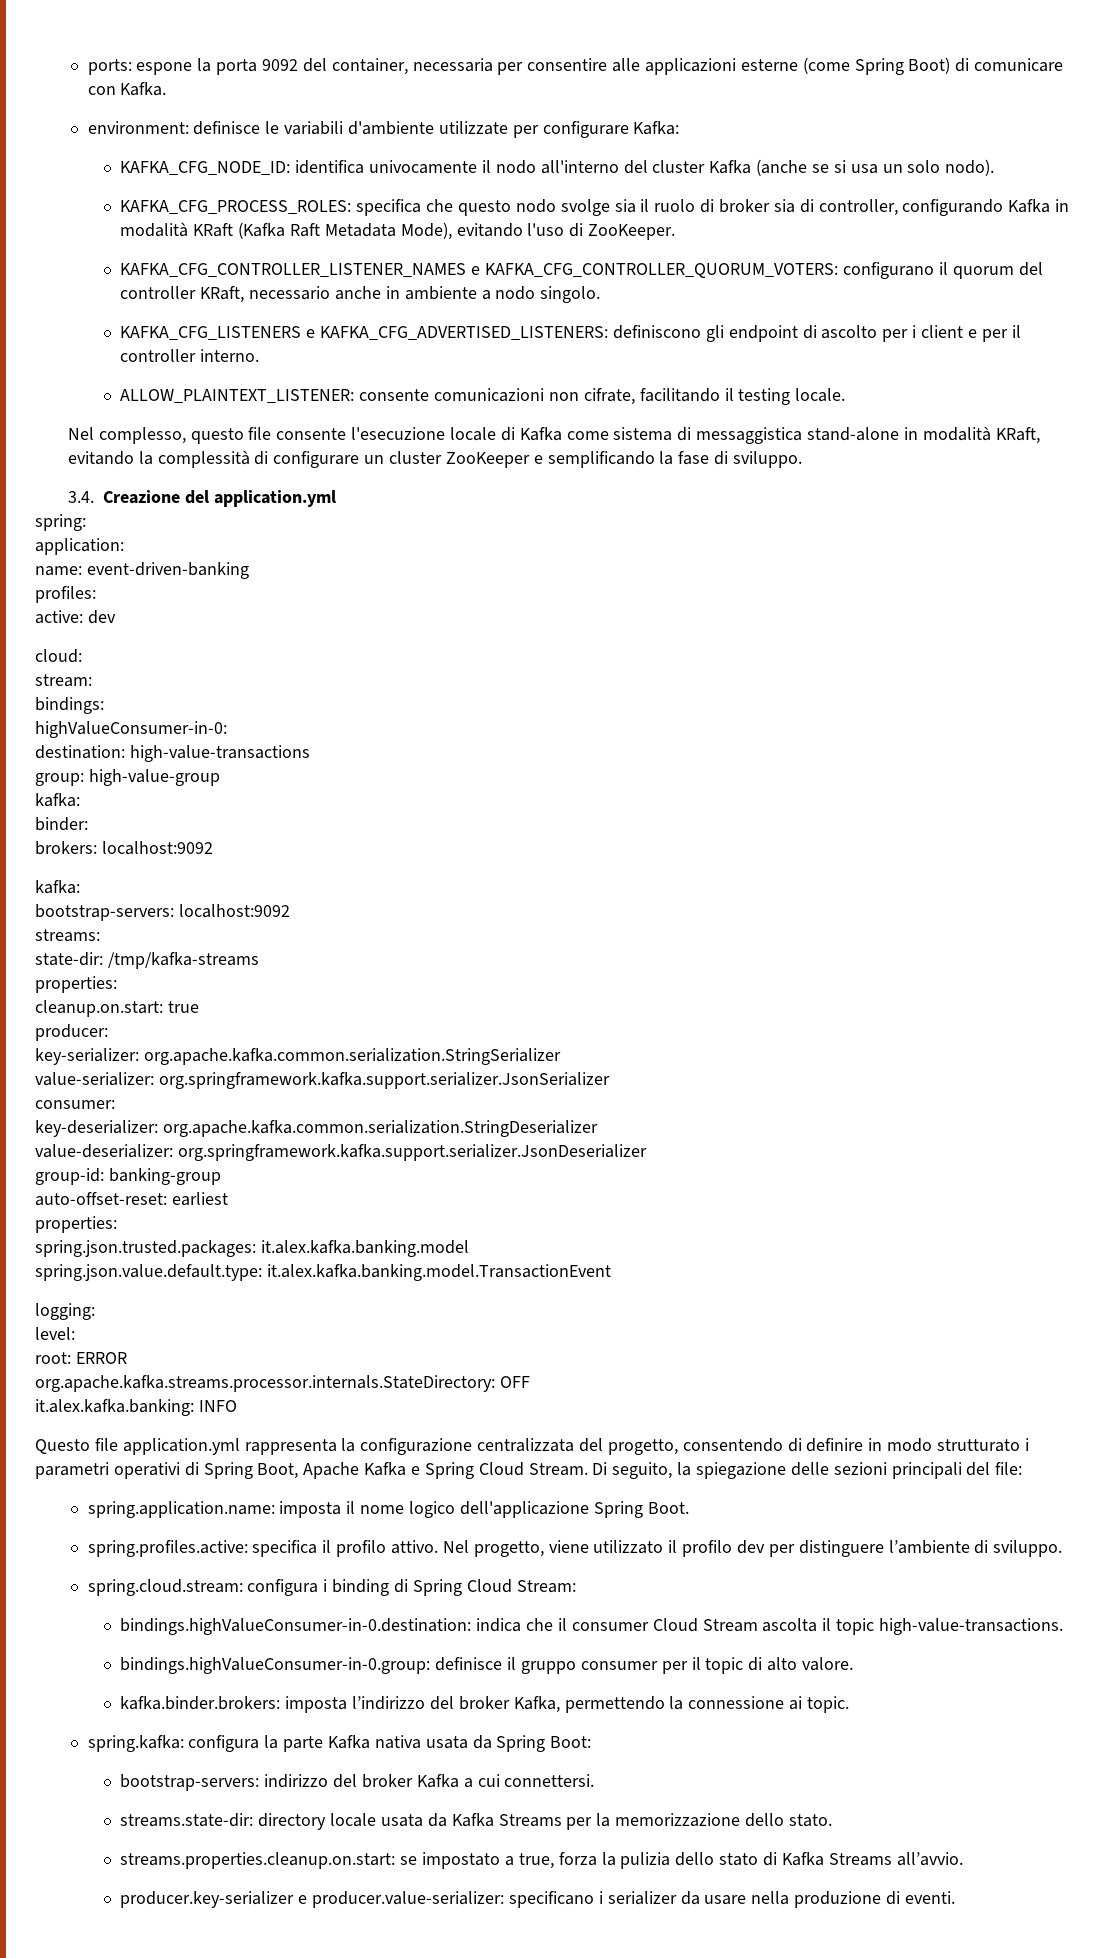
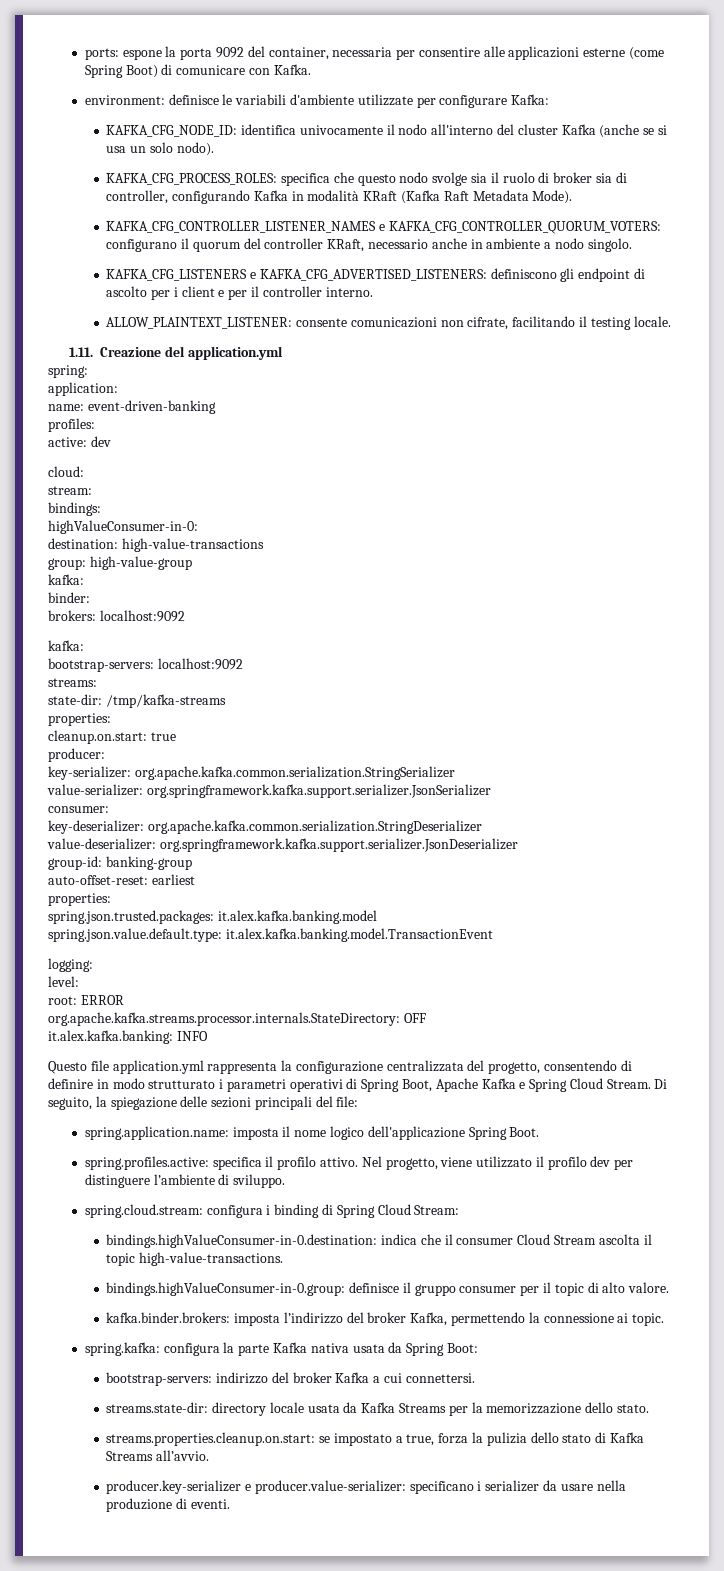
[400,222,676,240] Mode), evitando l'uso di ZooKeeper. -> [532,190,573,204] Mode).
[67,426,1040,444] [67,450,802,468] [67,491,94,503] Nel complesso, questo file consente l'esecuzione locale di Kafka come sistema di messaggistica stand-alone in modalità KRaft, evitando la complessità di configurare un cluster ZooKeeper e semplificando la fase di sviluppo. // 3.4. -> [69,347,94,357] 1.11.

